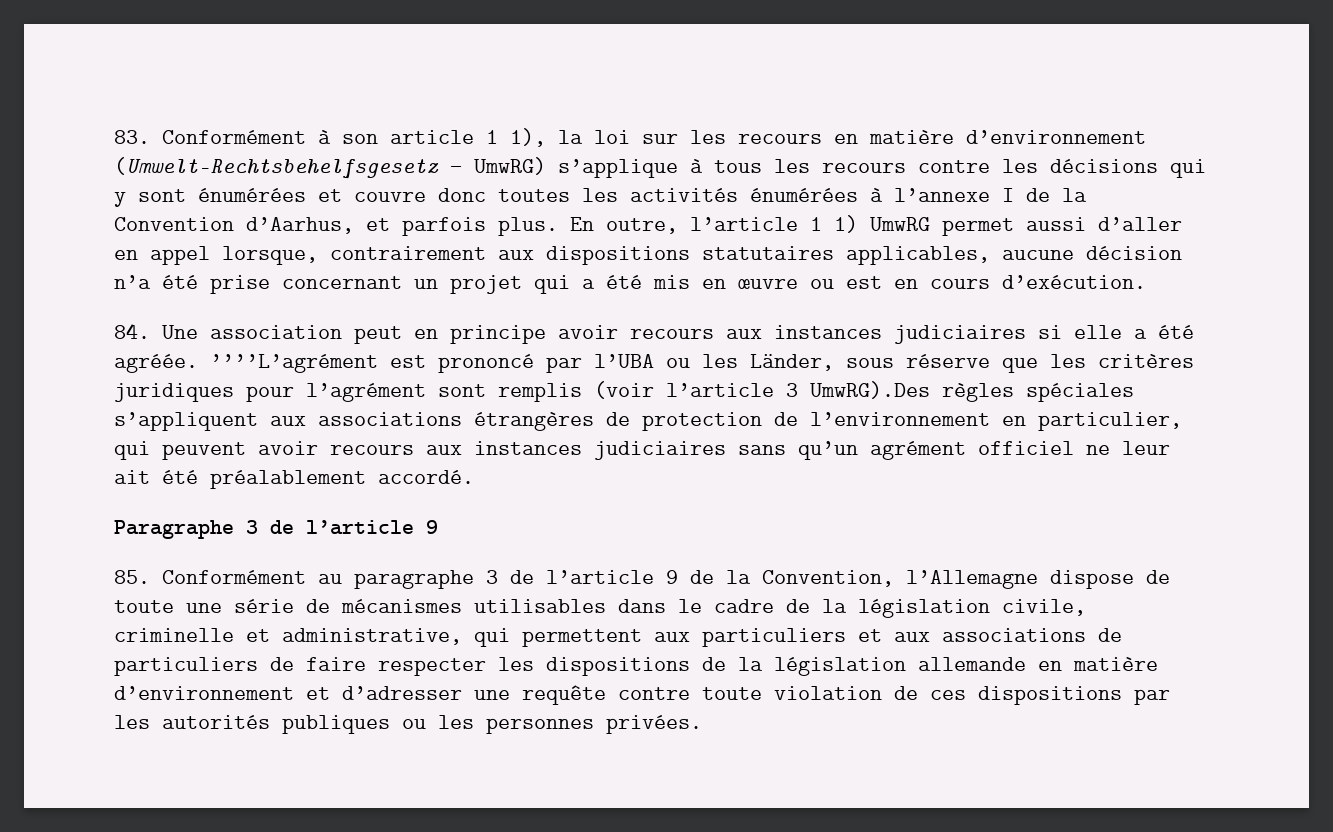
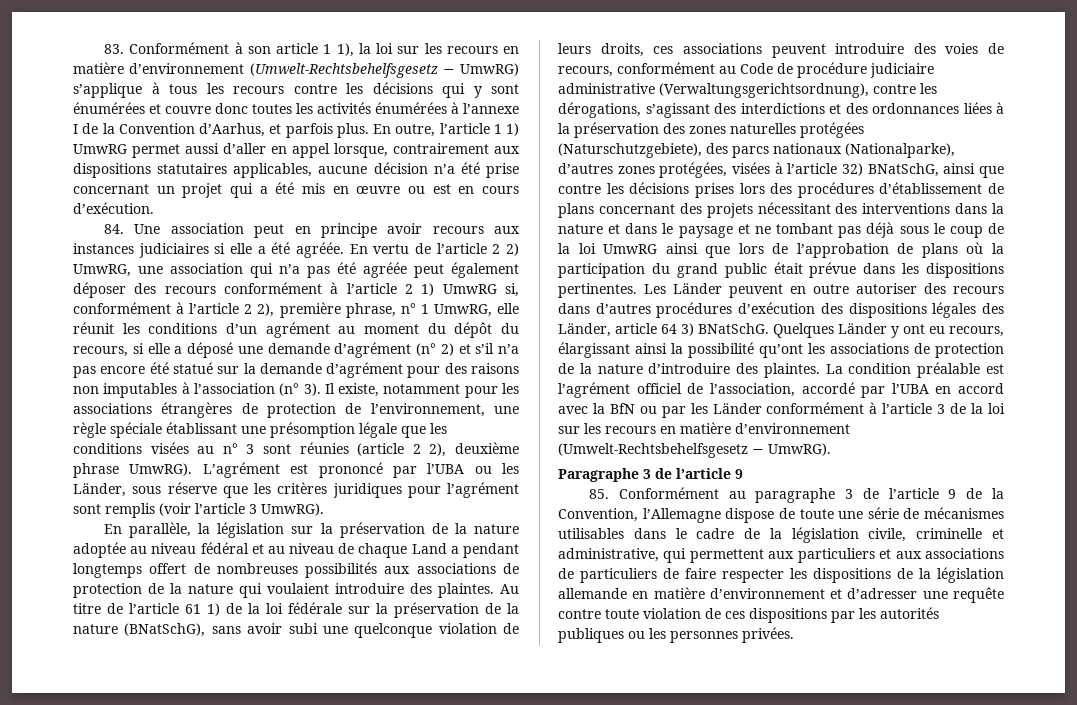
[210,354,378,373] ’’’’L’agrément -> [349,243,520,256] [73,262,519,278] [73,282,519,298] [73,302,520,318] [73,322,519,338] [73,342,519,358] [73,362,519,378] [73,382,519,398] [73,402,519,418] [73,422,447,438] [73,442,519,457] [73,462,280,478] En vertu de l’article 2 2) UmwRG, une association qui n’a pas été agréée peut également déposer des recours conformément à l’article 2 1) UmwRG si, conformément à l’article 2 2), première phrase, n° 1 UmwRG, elle réunit les conditions d’un agrément au moment du dépôt du recours, si elle a déposé une demande d’agrément (n° 2) et s’il n’a pas encore été statué sur la demande d’agrément pour des raisons non imputables à l’association (n° 3). Il existe, notamment pour les associations étrangères de protection de l’environnement, une règle spéciale établissant une présomption légale que les conditions visées au n° 3 sont réunies (article 2 2), deuxième phrase UmwRG). L’agrément
[810,381,1134,402] [114,412,1182,431] [114,441,1170,460] [114,470,474,489] UmwRG).Des règles spéciales s’appliquent aux associations étrangères de protection de l’environnement en particulier, qui peuvent avoir recours aux instances judiciaires sans qu’un agrément officiel ne leur ait été préalablement accordé. -> [261,503,324,516] [104,522,519,538] [73,542,519,558] [73,562,519,578] [73,583,519,598] [73,602,519,618] [73,623,519,638] [558,43,1004,58] [558,62,934,78] [558,83,937,98] [558,102,1004,118] [558,122,864,138] [558,143,955,158] [558,162,1004,178] [558,182,1004,198] [558,202,1004,218] [558,222,1004,238] [558,242,1005,258] [558,262,1004,278] [558,283,1004,298] [558,302,1004,318] [558,323,1004,338] [558,342,1004,358] [558,362,1004,378] [558,382,1004,398] [558,402,1005,418] [558,422,850,434] [558,443,831,458] UmwRG). // En parallèle, la législation sur la préservation de la nature adoptée au niveau fédéral et au niveau de chaque Land a pendant longtemps offert de nombreuses possibilités aux associations de protection de la nature qui voulaient introduire des plaintes. Au titre de l’article 61 1) de la loi fédérale sur la préservation de la nature (BNatSchG), sans avoir subi une quelconque violation de leurs droits, ces associations peuvent introduire des voies de recours, conformément au Code de procédure judiciaire administrative (Verwaltungsgerichtsordnung), contre les dérogations, s’agissant des interdictions et des ordonnances liées à la préservation des zones naturelles protégées (Naturschutzgebiete), des parcs nationaux (Nationalparke), d’autres zones protégées, visées à l’article 32) BNatSchG, ainsi que contre les décisions prises lors des procédures d’établissement de plans concernant des projets nécessitant des interventions dans la nature et dans le paysage et ne tombant pas déjà sous le coup de la loi UmwRG ainsi que lors de l’approbation de plans où la participation du grand public était prévue dans les dispositions pertinentes. Les Länder peuvent en outre autoriser des recours dans d’autres procédures d’exécution des dispositions légales des Länder, article 64 3) BNatSchG. Quelques Länder y ont eu recours, élargissant ainsi la possibilité qu’ont les associations de protection de la nature d’introduire des plaintes. La condition préalable est l’agrément officiel de l’association, accordé par l’UBA en accord avec la BfN ou par les Länder conformément à l’article 3 de la loi sur les recours en matière d’environnement (Umwelt-Rechtsbehelfsgesetz − UmwRG).

